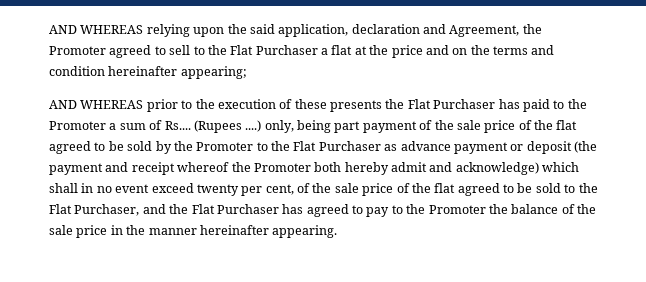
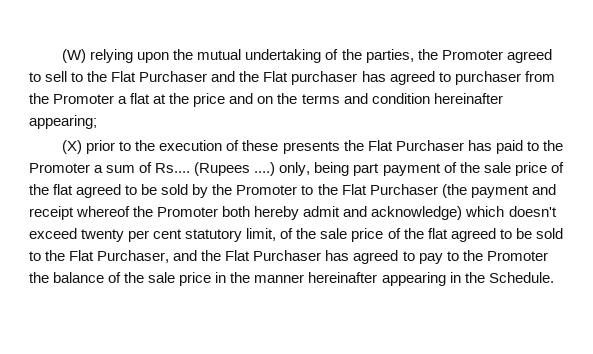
[49,25,144,34] AND WHEREAS -> [62,49,87,63] (W)
[249,24,520,37] said application, declaration and Agreement, -> [197,49,414,63] mutual undertaking of the parties,
(318, 50) none -> [211,71,555,85] [29,93,115,104] and the Flat purchaser has agreed to purchaser from the Promoter
[49,100,144,109] AND WHEREAS -> [62,140,83,154] (X)
[384,141,572,154] as advance payment or deposit -> (438, 189) none
[49,183,294,196] shall in no event exceed twenty per cent, -> [508,206,557,217] [29,228,277,242] doesn't exceed twenty per cent statutory limit,
[272,225,338,238] appearing. -> [381,272,554,286] appearing in the Schedule.

